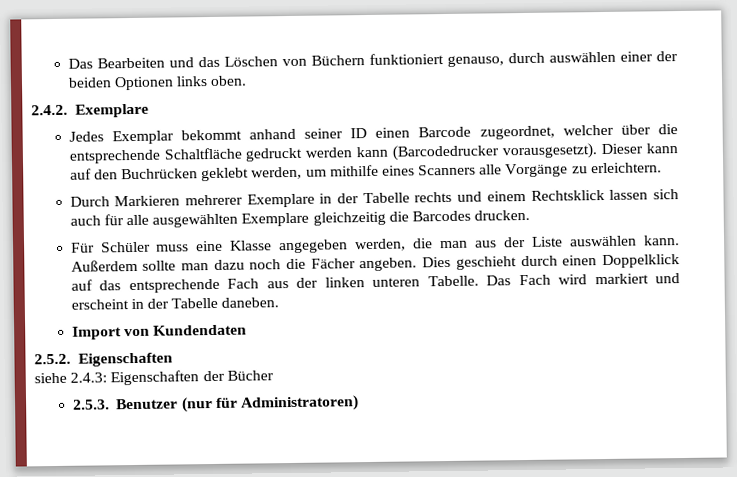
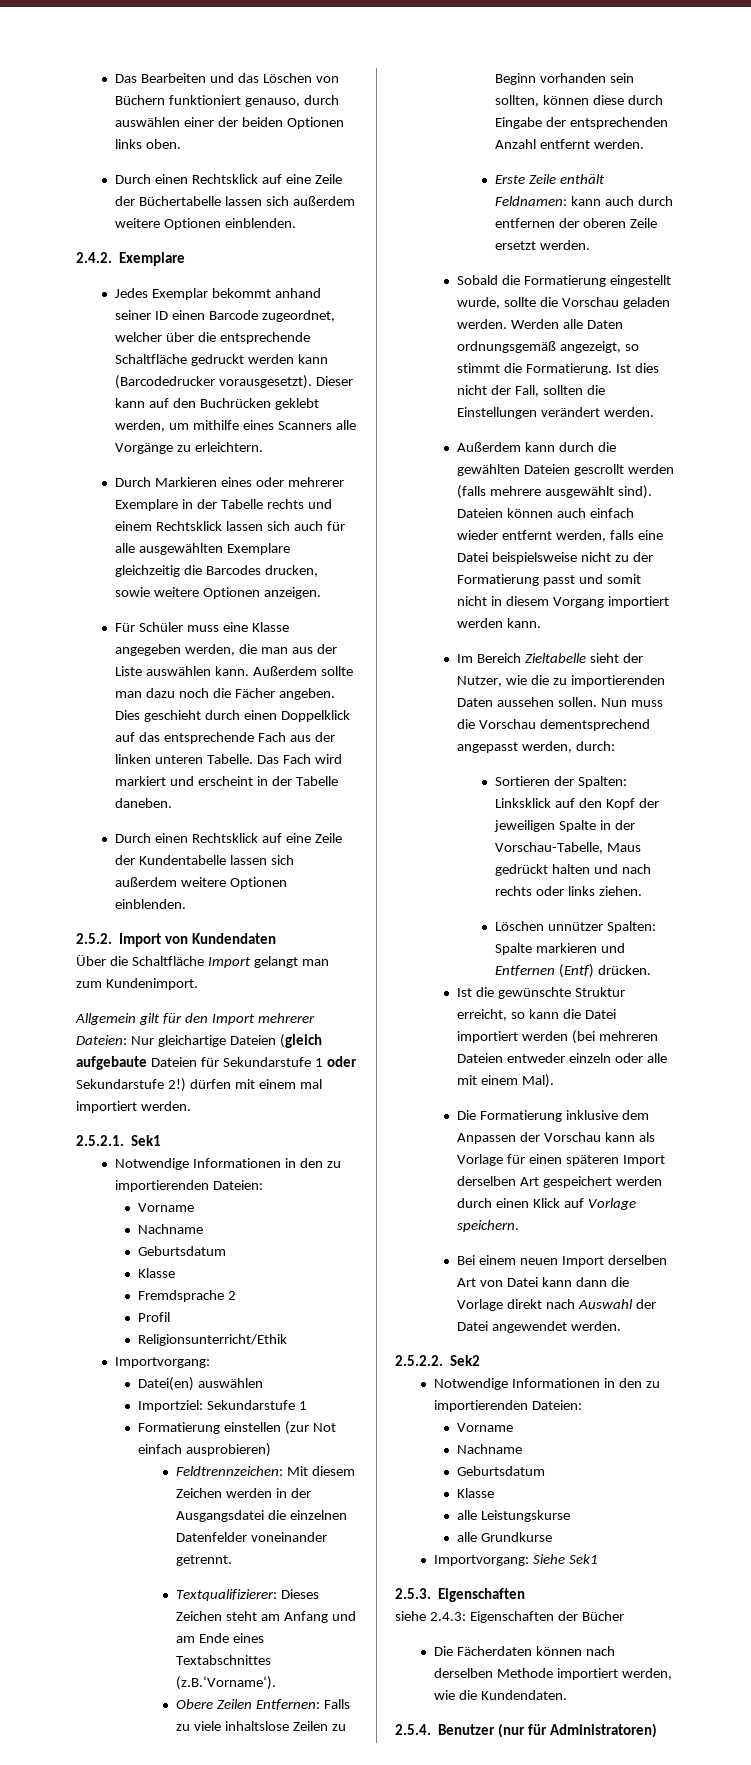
(248, 80) none -> [115,174,342,184] [115,196,355,206] [115,218,297,230] // Durch einen Rechtsklick auf eine Zeile der Büchertabelle lassen sich außerdem weitere Optionen einblenden.
(181, 201) none -> [221,477,284,487] eines oder
[474,209,531,221] drucken. -> [264,565,318,577] [115,587,321,599] drucken, sowie weitere Optionen anzeigen.
[71,324,247,340] [34,353,71,365] Import von Kundendaten // 2.5.2. -> [115,833,342,843] [115,855,294,865] [115,877,288,889] [115,899,187,909] [76,933,277,947] [76,955,329,968] [76,978,198,990] [75,1013,315,1025] [76,1034,322,1048] [76,1056,357,1070] [76,1078,322,1092] [76,1101,191,1113] [76,1135,162,1146] [115,1158,341,1170] [115,1180,264,1192] [138,1203,195,1212] [138,1224,204,1234] [138,1246,227,1256] [138,1268,176,1278] [138,1290,237,1302] [138,1312,171,1322] [138,1334,288,1346] [115,1357,211,1368] [138,1377,264,1391] [138,1400,308,1412] [138,1421,337,1435] [138,1443,272,1457] [175,1466,355,1476] [175,1488,311,1498] [175,1510,347,1522] [175,1532,327,1542] [175,1555,232,1566] [175,1589,319,1601] [175,1611,356,1623] [175,1633,264,1643] [175,1655,271,1665] [175,1676,276,1690] [175,1699,350,1710] [175,1721,346,1731] [494,73,634,85] [494,95,663,107] [494,117,668,129] [494,139,644,149] [494,174,605,184] [494,196,673,206] [494,218,657,228] [494,240,590,250] [457,275,672,287] [457,297,671,309] [457,319,624,329] [457,341,640,353] [457,363,660,375] [457,385,606,397] [457,407,655,419] [457,442,617,452] [457,464,675,476] [457,485,653,499] [457,508,635,518] [457,530,664,542] [457,552,654,564] [457,574,642,586] [457,596,670,608] [457,618,542,628] [457,653,644,663] [457,675,666,687] [457,697,664,707] [457,719,651,731] [457,741,616,753] [494,776,627,788] [494,798,659,810] [493,820,635,832] [494,842,641,854] [494,864,651,876] [494,886,642,896] [494,921,656,933] [494,943,625,955] [494,964,651,978] [457,987,626,999] [457,1009,617,1021] [457,1030,659,1044] [457,1053,668,1063] [457,1074,555,1088] [457,1110,650,1122] [457,1132,656,1144] [457,1154,666,1166] [457,1176,663,1188] [457,1198,637,1210] [457,1220,520,1232] [457,1255,668,1267] [457,1277,629,1287] [457,1299,657,1311] [457,1321,622,1333] [395,1355,481,1366] [434,1378,660,1390] [434,1400,583,1412] [457,1423,514,1432] [457,1444,523,1454] [457,1466,546,1476] [457,1488,495,1498] [457,1510,571,1522] [457,1532,553,1542] [434,1554,599,1566] [395,1588,431,1599] Durch einen Rechtsklick auf eine Zeile der Kundentabelle lassen sich außerdem weitere Optionen einblenden. // 2.5.2. Import von Kundendaten // Über die Schaltfläche Import gelangt man zum Kundenimport. // Allgemein gilt für den Import mehrerer Dateien: Nur gleichartige Dateien (gleich aufgebaute Dateien für Sekundarstufe 1 oder Sekundarstufe 2!) dürfen mit einem mal importiert werden. // 2.5.2.1. Sek1 // Notwendige Informationen in den zu importierenden Dateien: // Vorname // Nachname // Geburtsdatum // Klasse // Fremdsprache 2 // Profil // Religionsunterricht/Ethik // Importvorgang: // Datei(en) auswählen // Importziel: Sekundarstufe 1 // Formatierung einstellen (zur Not einfach ausprobieren) // Feldtrennzeichen: Mit diesem Zeichen werden in der Ausgangsdatei die einzelnen Datenfelder voneinander getrennt. // Textqualifizierer: Dieses Zeichen steht am Anfang und am Ende eines Textabschnittes (z.B.‘Vorname‘). // Obere Zeilen Entfernen: Falls zu viele inhaltslose Zeilen zu Beginn vorhanden sein sollten, können diese durch Eingabe der entsprechenden Anzahl entfernt werden. // Erste Zeile enthält Feldnamen: kann auch durch entfernen der oberen Zeile ersetzt werden. // Sobald die Formatierung eingestellt wurde, sollte die Vorschau geladen werden. Werden alle Daten ordnungsgemäß angezeigt, so stimmt die Formatierung. Ist dies nicht der Fall, sollten die Einstellungen verändert werden. // Außerdem kann durch die gewählten Dateien gescrollt werden (falls mehrere ausgewählt sind). Dateien können auch einfach wieder entfernt werden, falls eine Datei beispielsweise nicht zu der Formatierung passt und somit nicht in diesem Vorgang importiert werden kann. // Im Bereich Zieltabelle sieht der Nutzer, wie die zu importierenden Daten aussehen sollen. Nun muss die Vorschau dementsprechend angepasst werden, durch: // Sortieren der Spalten: Linksklick auf den Kopf der jeweiligen Spalte in der Vorschau-Tabelle, Maus gedrückt halten und nach rechts oder links ziehen. // Löschen unnützer Spalten: Spalte markieren und Entfernen (Entf) drücken. // Ist die gewünschte Struktur erreicht, so kann die Datei importiert werden (bei mehreren Dateien entweder einzeln oder alle mit einem Mal). // Die Formatierung inklusive dem Anpassen der Vorschau kann als Vorlage für einen späteren Import derselben Art gespeichert werden durch einen Klick auf Vorlage speichern. // Bei einem neuen Import derselben Art von Datei kann dann die Vorlage direkt nach Auswahl der Datei angewendet werden. // 2.5.2.2. Sek2 // Notwendige Informationen in den zu importierenden Dateien: // Vorname // Nachname // Geburtsdatum // Klasse // alle Leistungskurse // alle Grundkurse // Importvorgang: Siehe Sek1 // 2.5.3.
[72,399,110,410] 2.5.3. -> [434,1646,615,1656] [434,1668,672,1680] [434,1690,568,1700] [395,1724,431,1735] Die Fächerdaten können nach derselben Methode importiert werden, wie die Kundendaten. // 2.5.4.

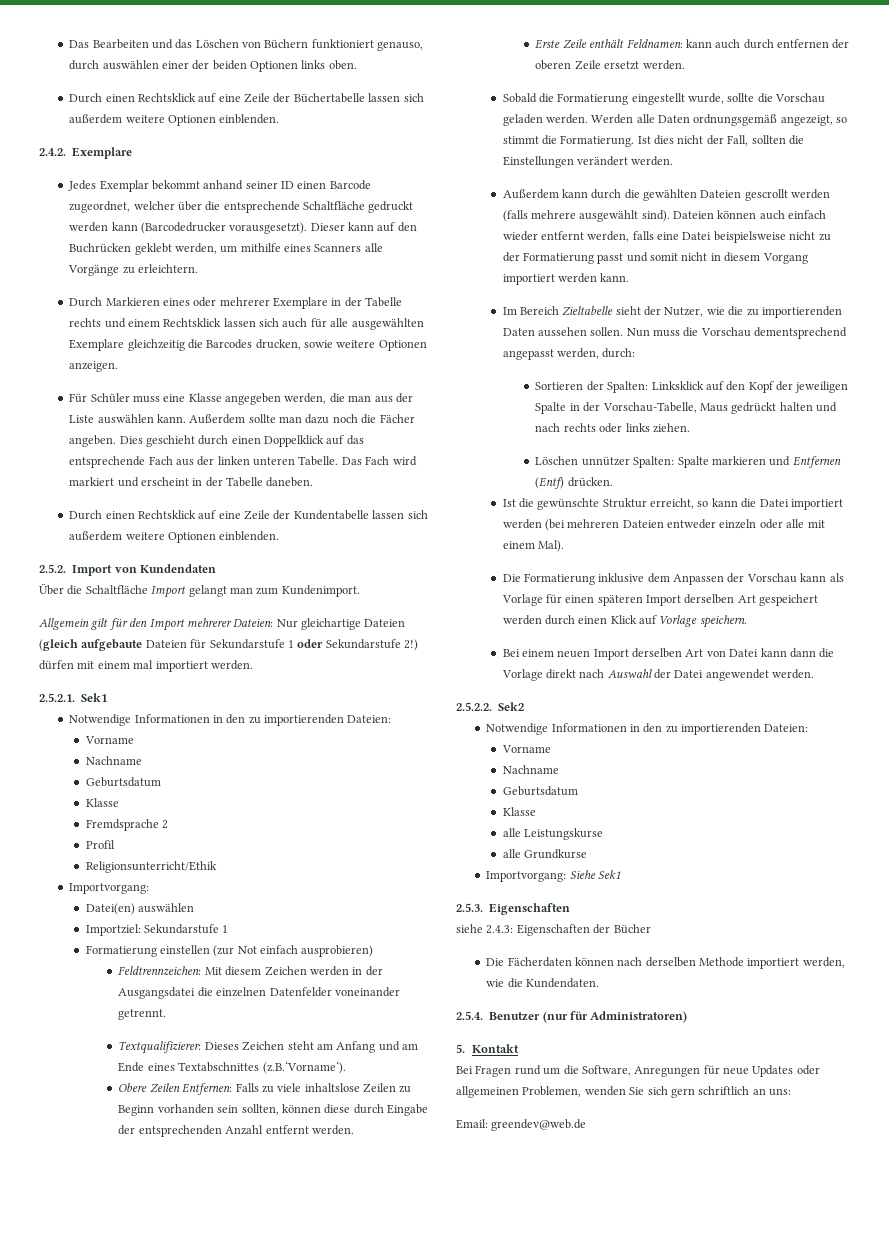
(657, 1730) none -> [456,1044,520,1053] [456,1065,820,1077] [456,1086,791,1098] [456,1119,587,1131] // 5. Kontakt // Bei Fragen rund um die Software, Anregungen für neue Updates oder allgemeinen Problemen, wenden Sie sich gern schriftlich an uns: // Email: greendev@web.de

